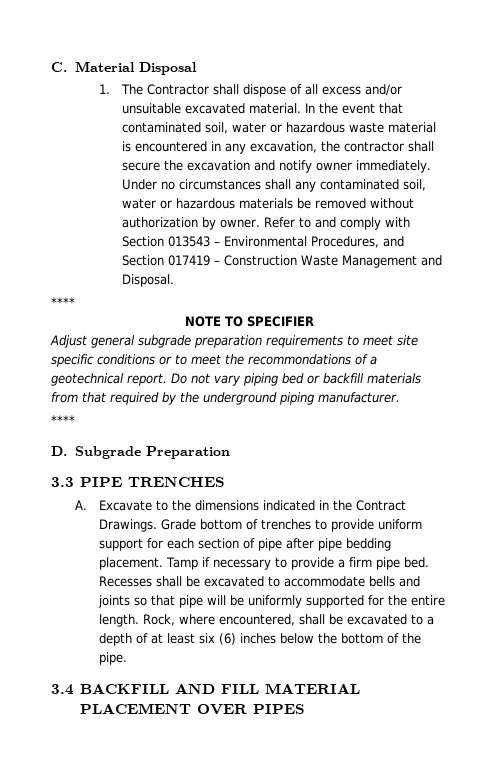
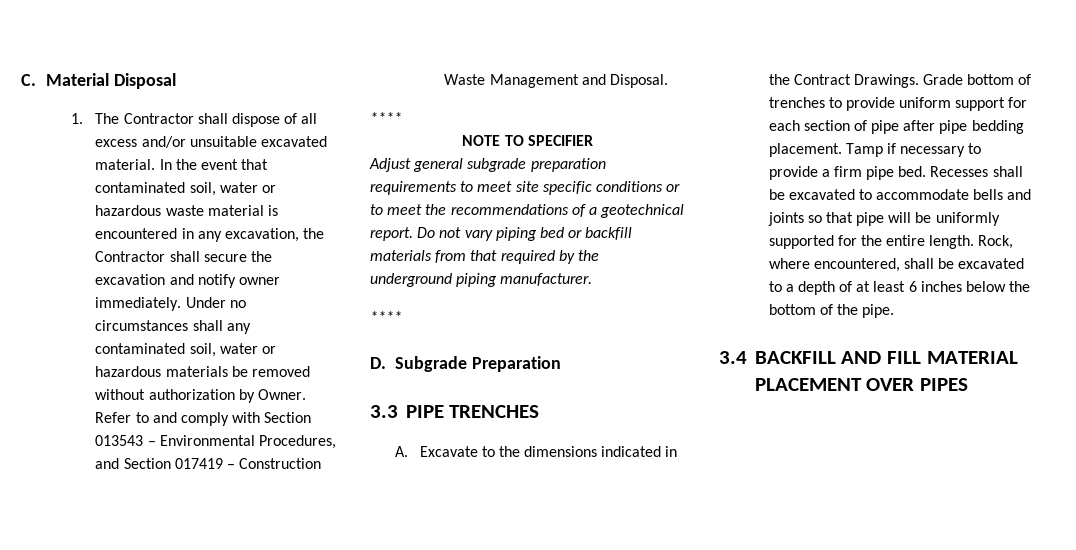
[344,141,405,152] contractor -> [95,251,166,262] Contractor
[220,219,261,228] owner. -> [257,389,306,400] Owner.
[248,354,351,365] recommondations -> [450,204,569,215] recommendations
[198,633,236,645] six (6) -> [908,281,917,292] 6

